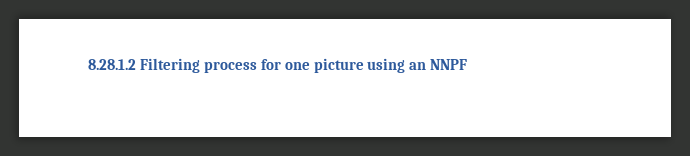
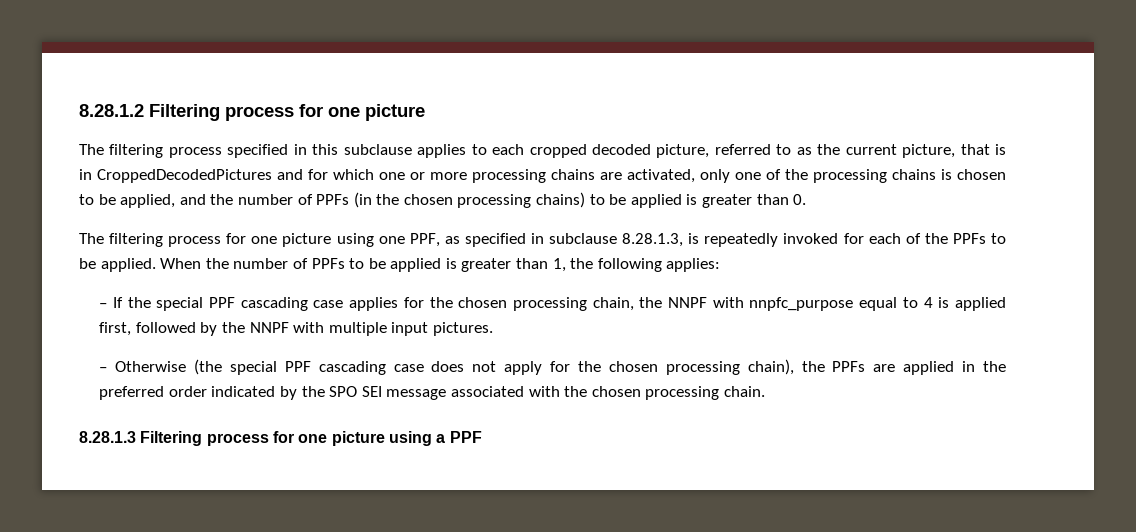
[367,58,468,73] using an NNPF -> [79,144,1007,158] [79,169,1006,183] [79,192,807,208] [79,233,1007,247] [79,258,721,272] [99,297,1006,311] [99,322,493,336] [99,359,1006,375] [99,386,765,400] [79,431,482,446] // The filtering process specified in this subclause applies to each cropped decoded picture, referred to as the current picture, that is in CroppedDecodedPictures and for which one or more processing chains are activated, only one of the processing chains is chosen to be applied, and the number of PPFs (in the chosen processing chains) to be applied is greater than 0. // The filtering process for one picture using one PPF, as specified in subclause 8.28.1.3, is repeatedly invoked for each of the PPFs to be applied. When the number of PPFs to be applied is greater than 1, the following applies: // – If the special PPF cascading case applies for the chosen processing chain, the NNPF with nnpfc_purpose equal to 4 is applied first, followed by the NNPF with multiple input pictures. // – Otherwise (the special PPF cascading case does not apply for the chosen processing chain), the PPFs are applied in the preferred order indicated by the SPO SEI message associated with the chosen processing chain. // 8.28.1.3 Filtering process for one picture using a PPF

